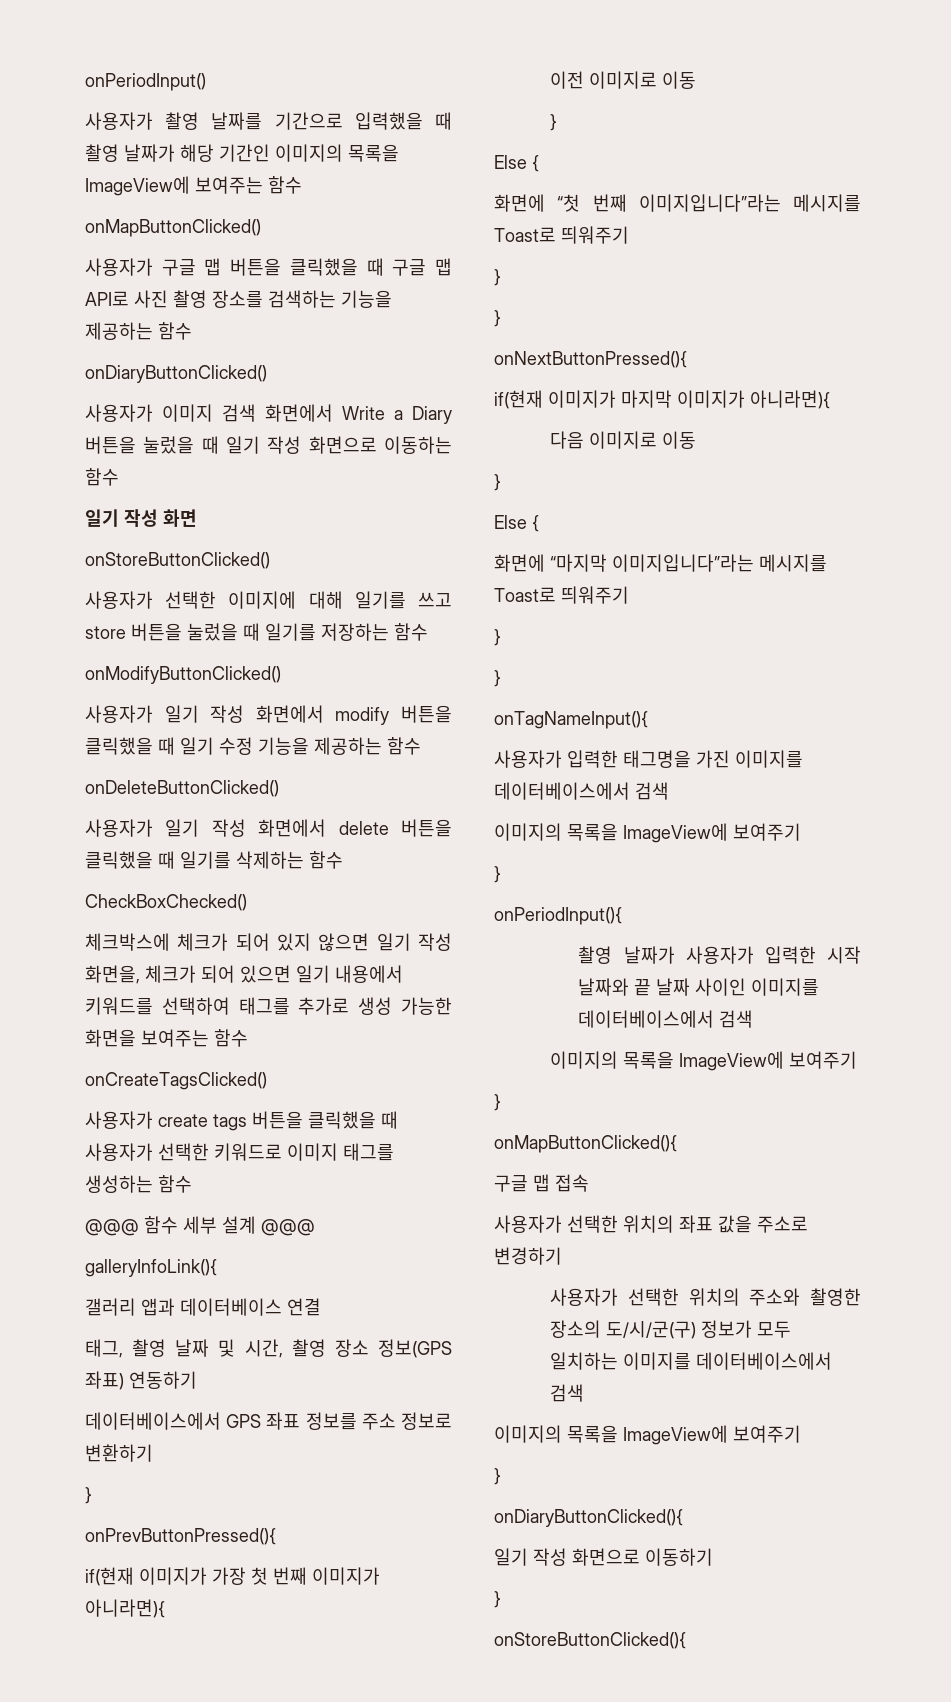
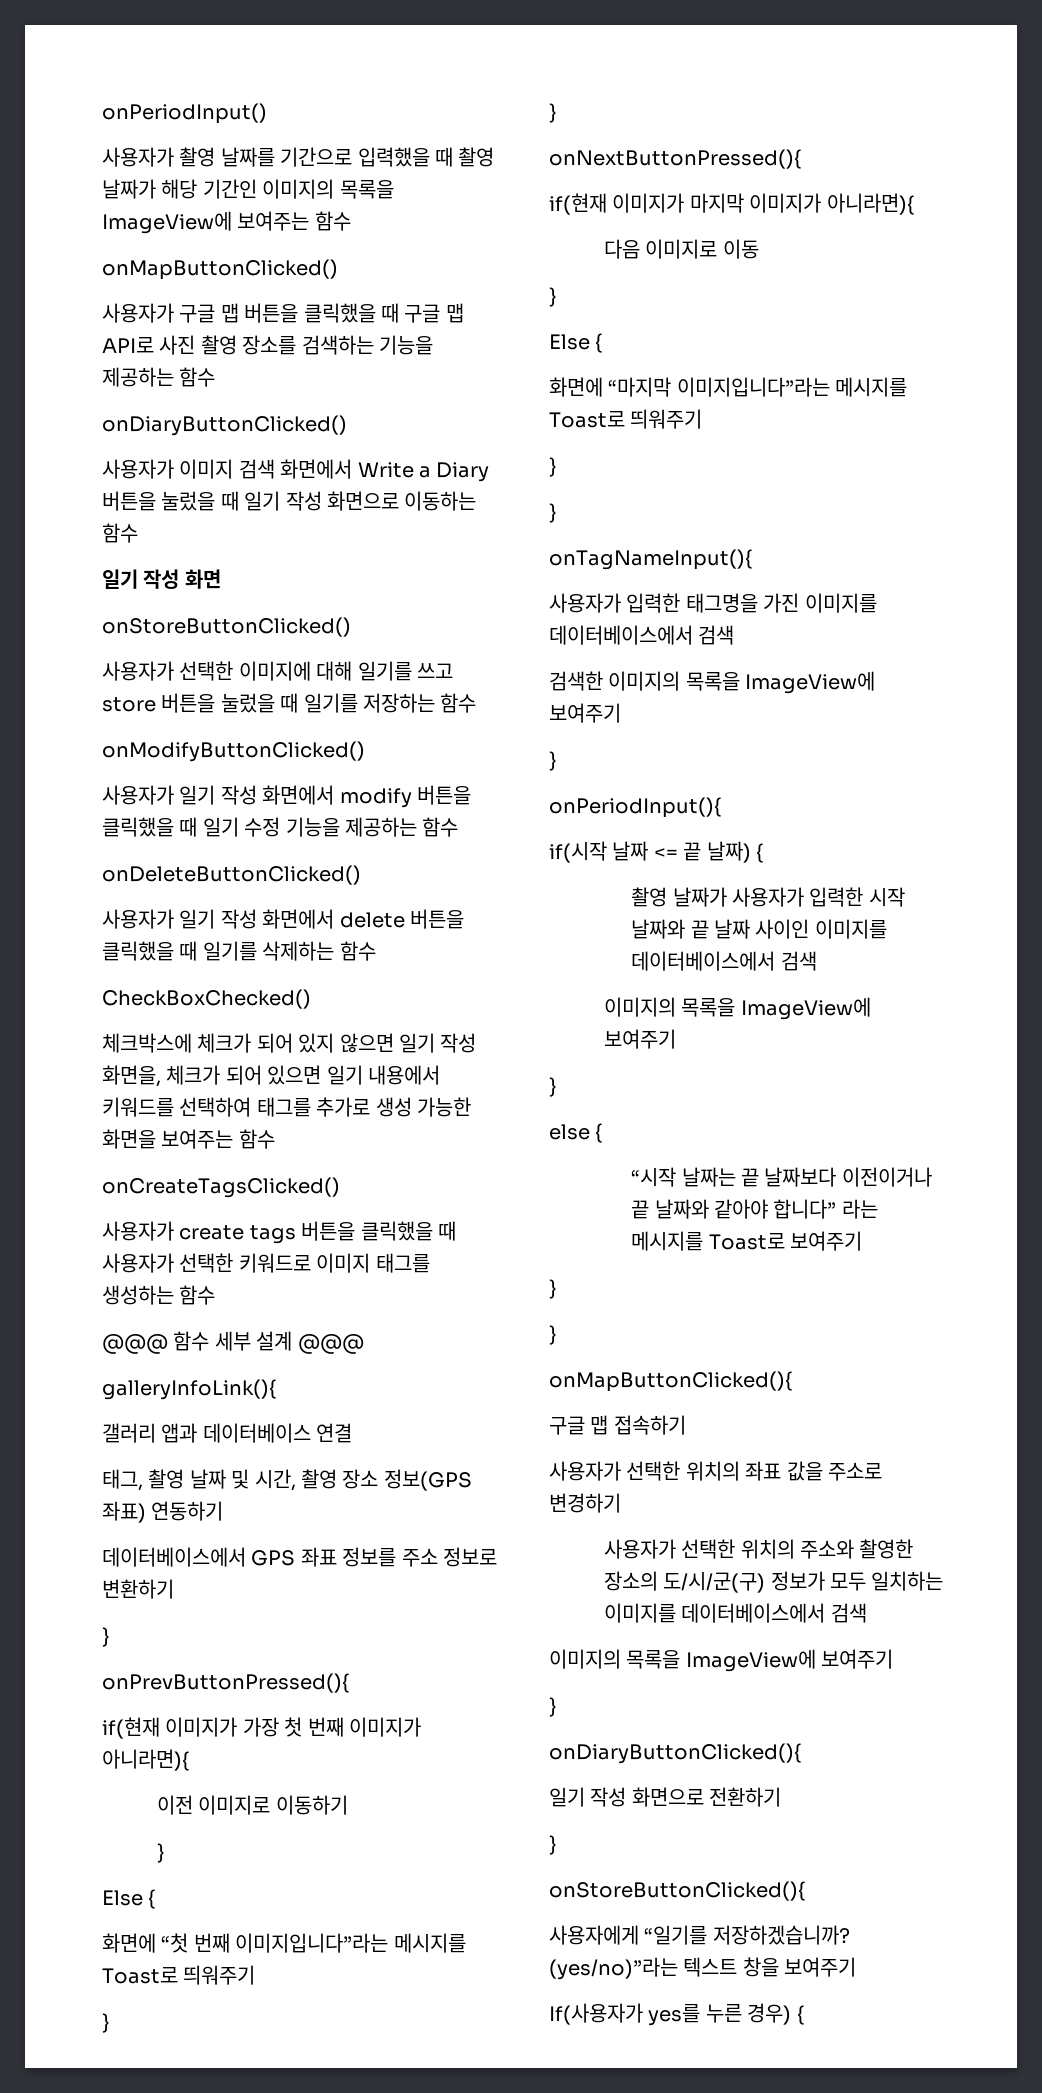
[662,71,697,89] 이동 -> [275,1795,348,1815] 이동하기
(669, 791) none -> [549,671,603,691] 검색한
(622, 916) none -> [549,841,764,863] // if(시작 날짜 <= 끝 날짜) {
(501, 1102) none -> [549,1123,604,1143] [631,1167,932,1187] [631,1199,878,1219] [631,1231,862,1251] [549,1279,557,1299] [549,1325,557,1345] // else { // “시작 날짜는 끝 날짜보다 이전이거나 끝 날짜와 같아야 합니다” 라는 메시지를 Toast로 보여주기 // } // }
[555,1174,589,1192] 접속 -> [613,1415,686,1435] 접속하기
[645,1548,713,1566] 이동하기 -> [709,1787,782,1807] 전환하기
(686, 1640) none -> [549,1925,850,1945] [549,1957,857,1980] [549,2003,805,2026] // 사용자에게 “일기를 저장하겠습니까? (yes/no)”라는 텍스트 창을 보여주기 // If(사용자가 yes를 누른 경우) {

